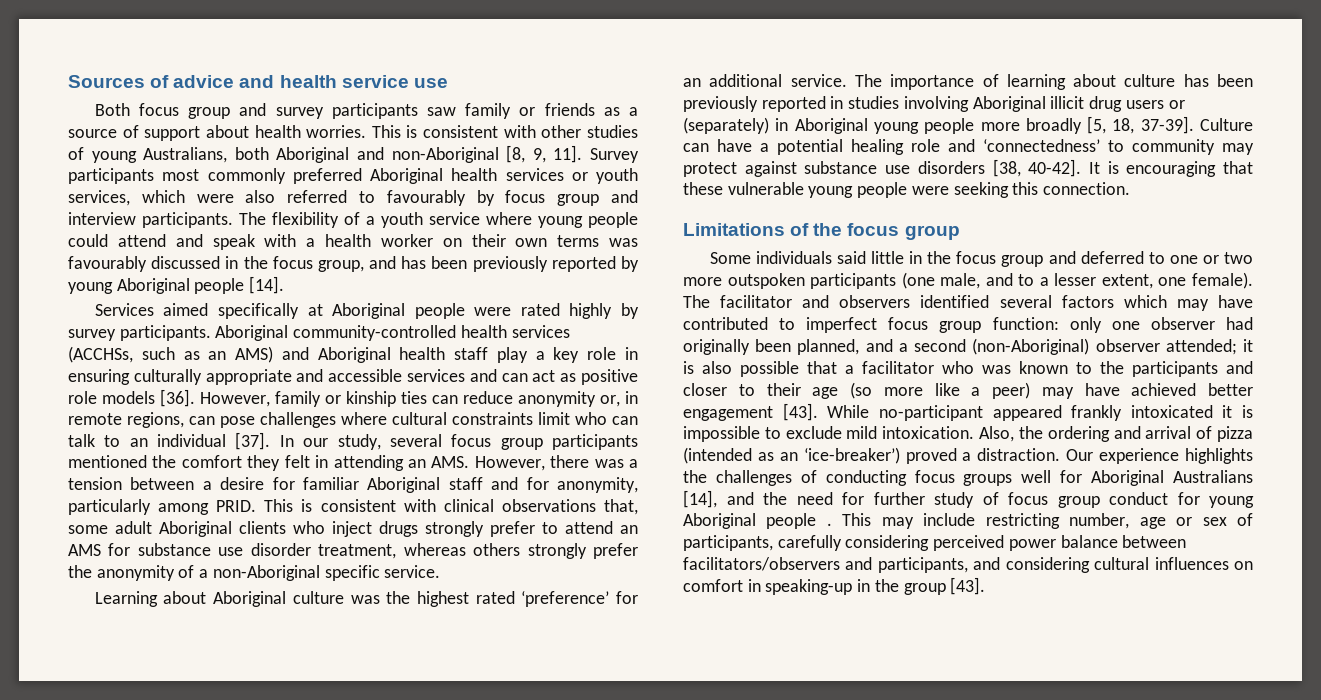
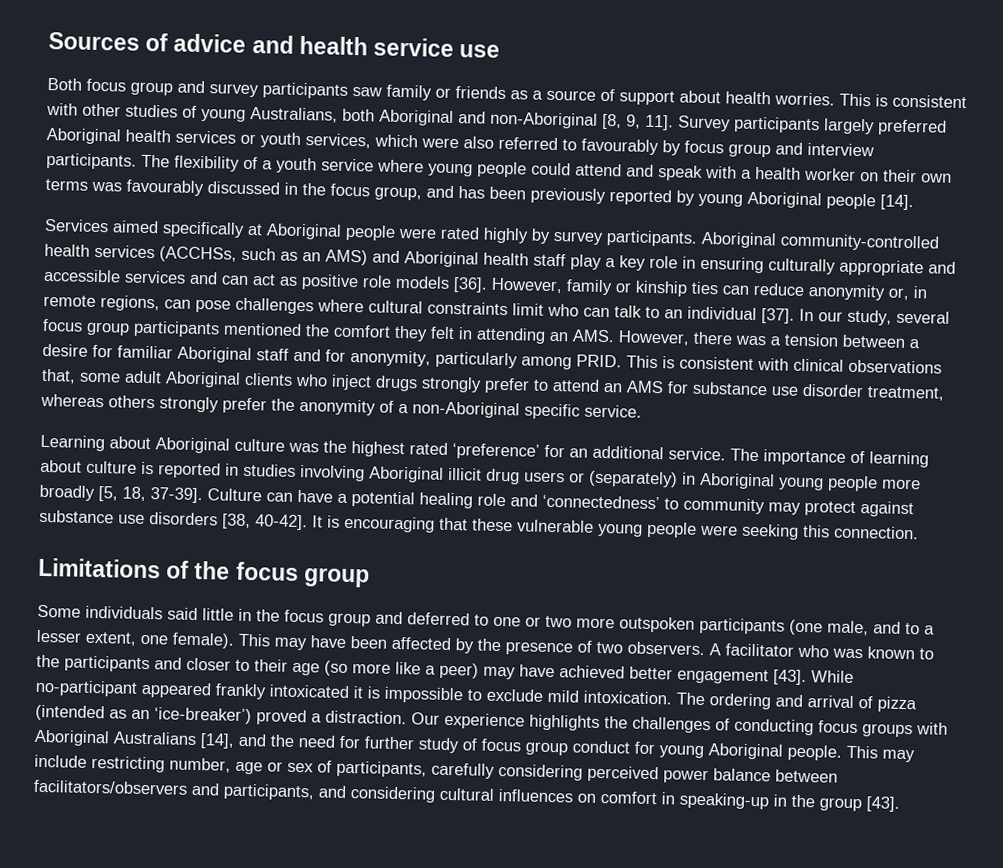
[162,168,286,184] most commonly -> [823,118,875,135] largely
[1183,74,1253,87] [683,96,758,112] has been previously -> [141,461,154,475] is
[683,295,1253,311] [683,317,1253,333] [683,338,1253,355] [683,361,854,377] The facilitator and observers identified several factors which may have contributed to imperfect focus group function: only one observer had originally been planned, and a second (non-Aboriginal) observer attended; it is also possible that a -> [238,633,721,656] This may have been affected by the presence of two observers. A
[979,426,1043,442] Also, the -> [676,692,705,706] The
[1021,470,1083,483] well for -> [916,722,948,735] with
[766,513,832,529] people . -> [787,744,842,761] people.

